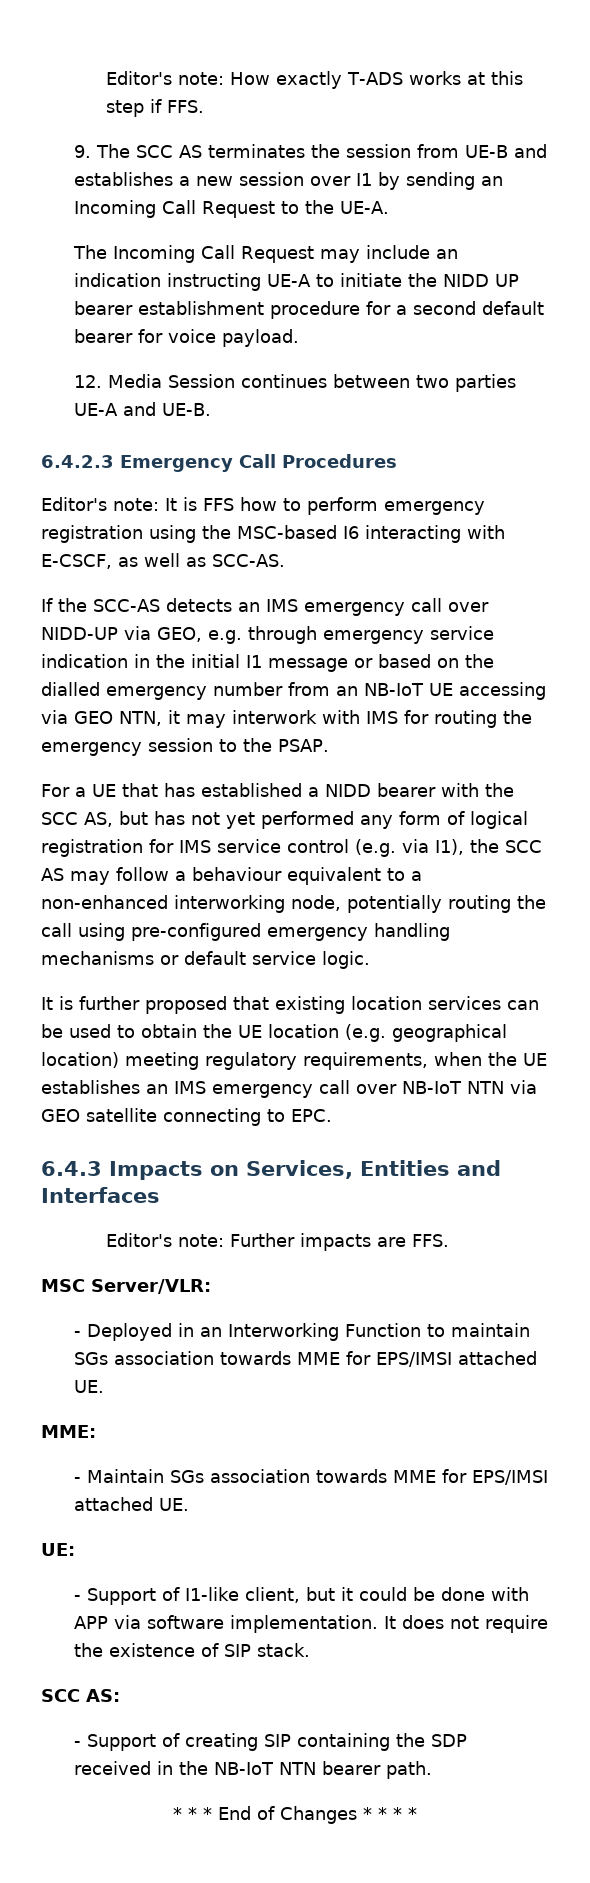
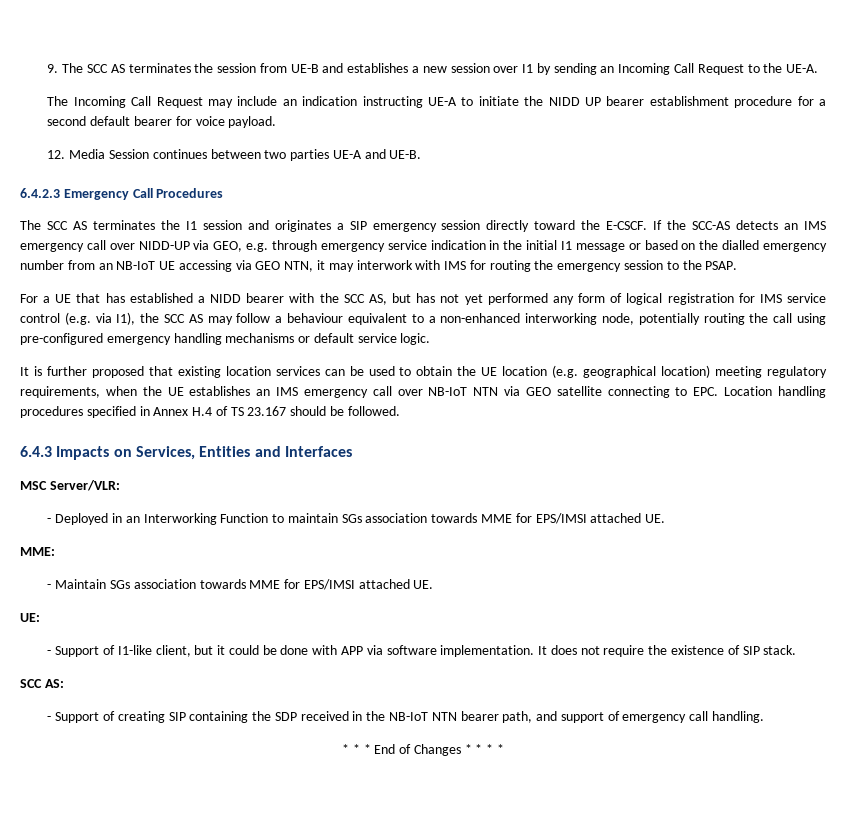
[106,71,524,89] [106,99,205,117] Editor's note: How exactly T-ADS works at this step if FFS. // -> (47, 68) none
[41,497,485,515] [41,525,505,543] [41,553,285,569] Editor's note: It is FFS how to perform emergency registration using the MSC-based I6 interacting with E-CSCF, as well as SCC-AS. // -> [20,220,648,232] The SCC AS terminates the I1 session and originates a SIP emergency session directly toward the E-CSCF.
(332, 1115) none -> [724,386,827,398] [20,406,400,418] Location handling procedures specified in Annex H.4 of TS 23.167 should be followed.
[106,1233,450,1251] // Editor's note: Further impacts are FFS. -> (352, 451) none
[385,1761,432,1779] path. -> [502,711,764,723] path, and support of emergency call handling.

